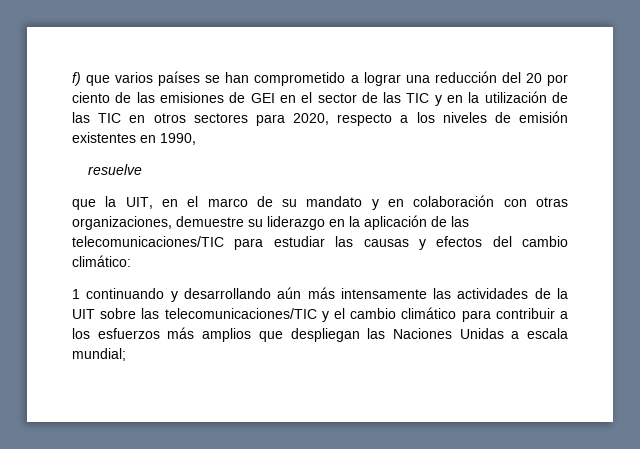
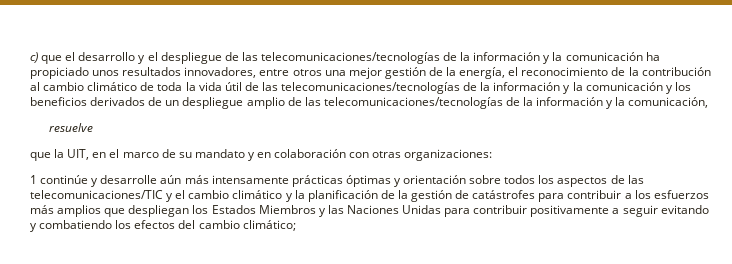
[72,71,569,86] [72,91,568,106] [72,111,569,126] [72,132,196,145] f) que varios países se han comprometido a lograr una reducción del 20 por ciento de las emisiones de GEI en el sector de las TIC y en la utilización de las TIC en otros sectores para 2020, respecto a los niveles de emisión existentes en 1990, -> [30,52,660,64] [30,67,711,79] [30,82,691,94] [30,97,709,109] c) que el desarrollo y el despliegue de las telecomunicaciones/tecnologías de la información y la comunicación ha propiciado unos resultados innovadores, entre otros una mejor gestión de la energía, el reconocimiento de la contribución al cambio climático de toda la vida útil de las telecomunicaciones/tecnologías de la información y la comunicación y los beneficios derivados de un despliegue amplio de las telecomunicaciones/tecnologías de la información y la comunicación,
[72,215,469,230] [72,236,568,250] [72,255,131,267] [72,287,568,302] [72,308,137,319] organizaciones, demuestre su liderazgo en la aplicación de las telecomunicaciones/TIC para estudiar las causas y efectos del cambio climático: // 1 continuando y desarrollando aún más intensamente las actividades de la UIT sobre -> [404,149,493,161] [30,175,625,187] organizaciones: // 1 continúe y desarrolle aún más intensamente prácticas óptimas y orientación sobre todos los aspectos de
(457, 313) none -> [285,190,536,202] y la planificación de la gestión de catástrofes
[367,328,568,339] [72,348,126,361] las Naciones Unidas a escala mundial; -> [192,205,709,217] [30,220,296,232] los Estados Miembros y las Naciones Unidas para contribuir positivamente a seguir evitando y combatiendo los efectos del cambio climático;

